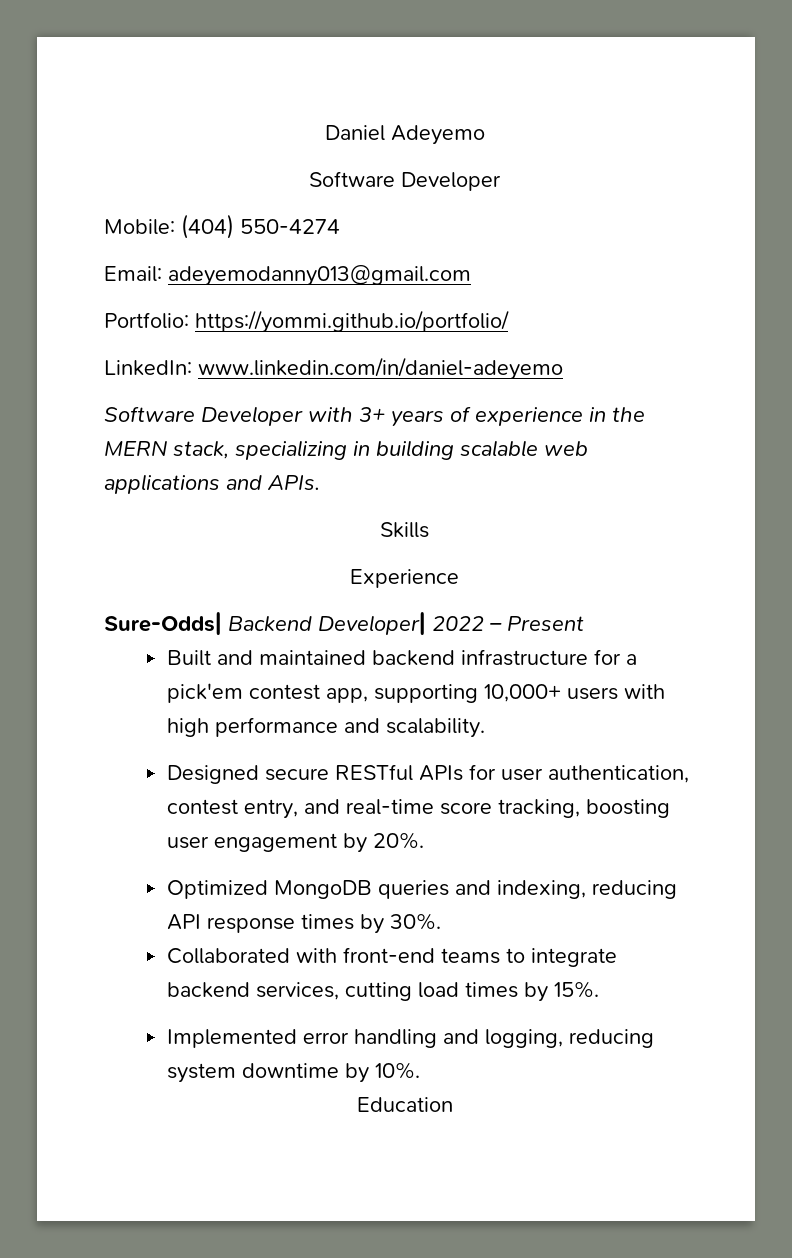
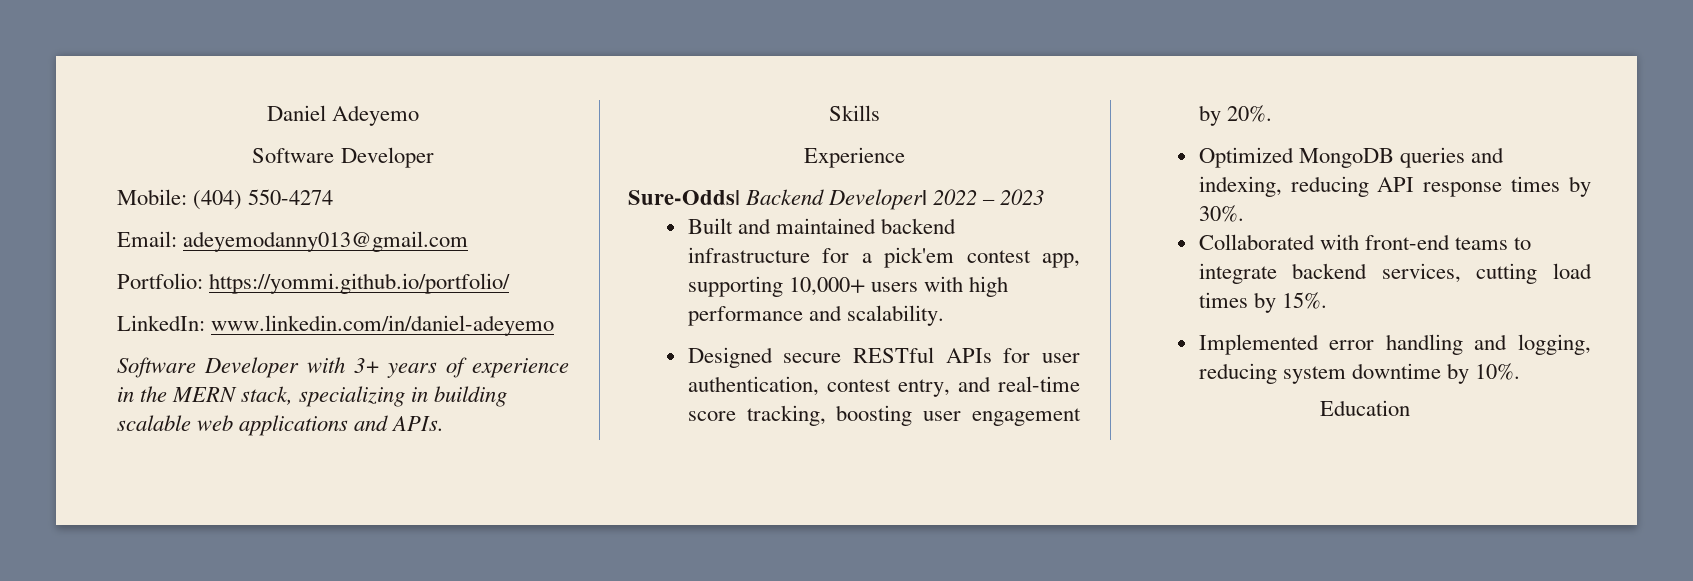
[507,616,584,631] Present -> [1000,189,1045,205] 2023

